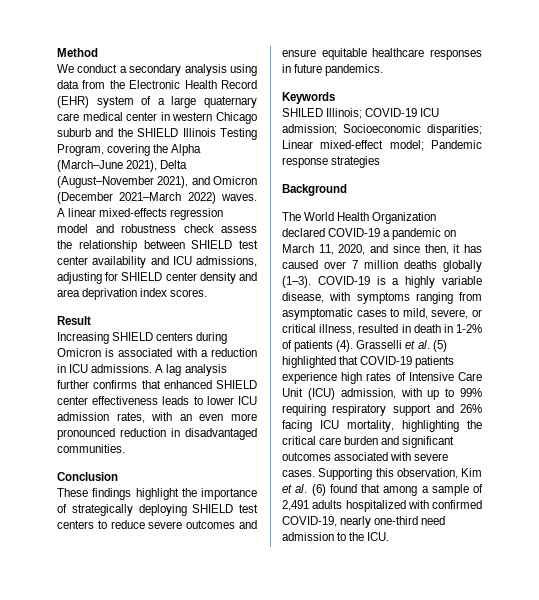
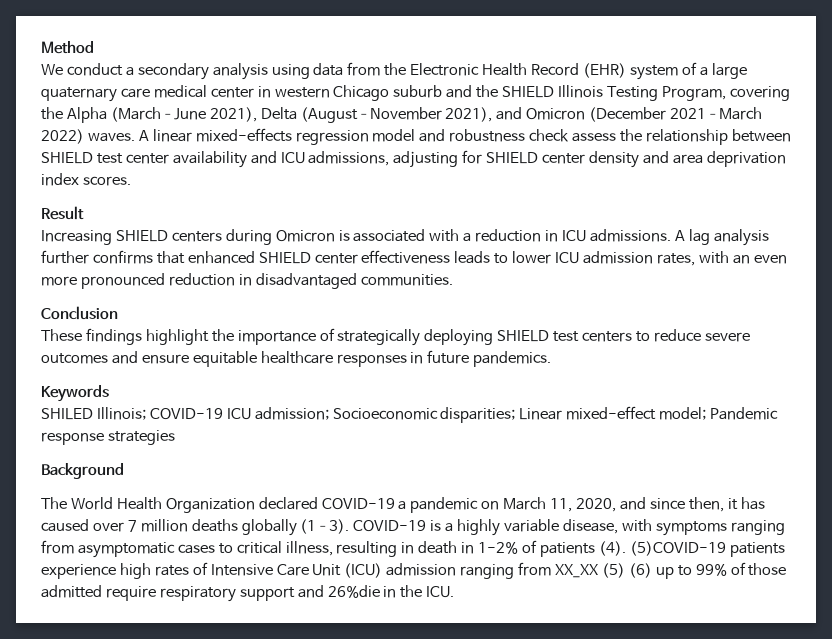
[402,308,482,319] mild, severe, or -> (233, 548) none
[358,324,399,333] resulted -> [336,541,398,557] resulting
[356,340,447,352] [282,356,413,368] Grasselli et al. (5) highlighted that COVID-19 -> [629,541,726,556] (5)COVID-19
[340,388,482,400] [282,404,482,416] [282,420,482,432] [282,436,455,448] [282,452,449,461] [282,468,482,480] [282,484,483,496] [282,500,482,512] [282,516,446,528] [282,532,347,541] admission, with up to 99% requiring respiratory support and 26% facing ICU mortality, highlighting the critical care burden and significant outcomes associated with severe cases. Supporting this observation, Kim et al. (6) found that among a sample of 2,491 adults hospitalized with confirmed COVID-19, nearly one-third need admission to -> [386,562,787,579] [41,585,397,602] admission ranging from XX_XX (5) (6) up to 99% of those admitted require respiratory support and 26%die in

